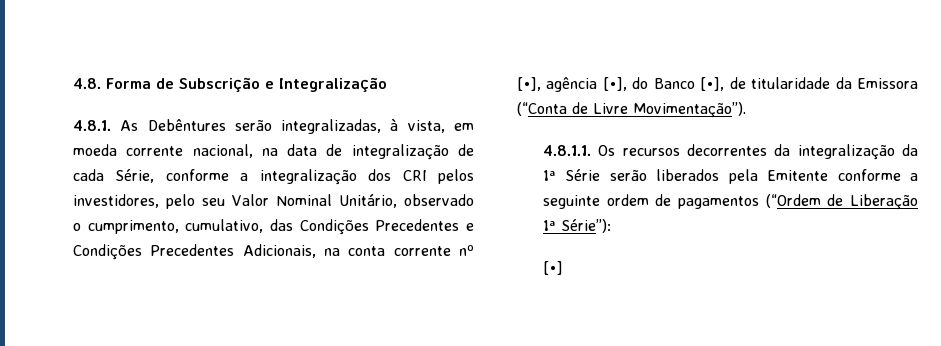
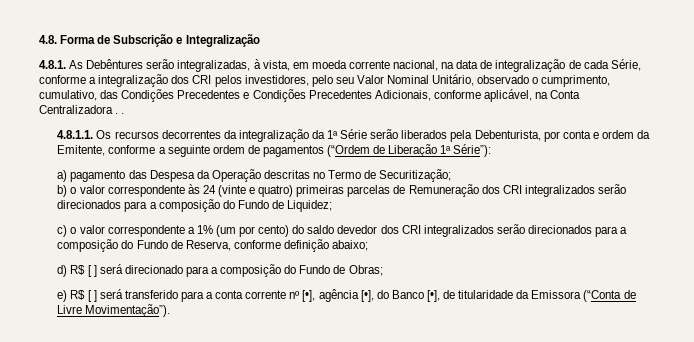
[324,248,340,256] na -> [433,89,581,102] [39,105,125,114] [57,129,651,142] [57,144,492,157] [57,169,452,182] [57,184,626,197] [57,199,333,212] [57,224,628,237] [57,239,369,252] [57,264,383,277] [57,289,214,302] conforme aplicável, na Conta Centralizadora . . // 4.8.1.1. Os recursos decorrentes da integralização da 1ª Série serão liberados pela Debenturista, por conta e ordem da Emitente, conforme a seguinte ordem de pagamentos (“Ordem de Liberação 1ª Série”): // a) pagamento das Despesa da Operação descritas no Termo de Securitização; // b) o valor correspondente às 24 (vinte e quatro) primeiras parcelas de Remuneração dos CRI integralizados serão direcionados para a composição do Fundo de Liquidez; // c) o valor correspondente a 1% (um por cento) do saldo devedor dos CRI integralizados serão direcionados para a composição do Fundo de Reserva, conforme definição abaixo; // d) R$ [ ] será direcionado para a composição do Fundo de Obras; // e) R$ [ ] será transferido para a
[542,144,918,160] [542,169,918,184] [542,194,918,210] [542,219,611,233] [542,261,563,275] // 4.8.1.1. Os recursos decorrentes da integralização da 1ª Série serão liberados pela Emitente conforme a seguinte ordem de pagamentos (“Ordem de Liberação 1ª Série”): // [•] -> (171, 310) none

